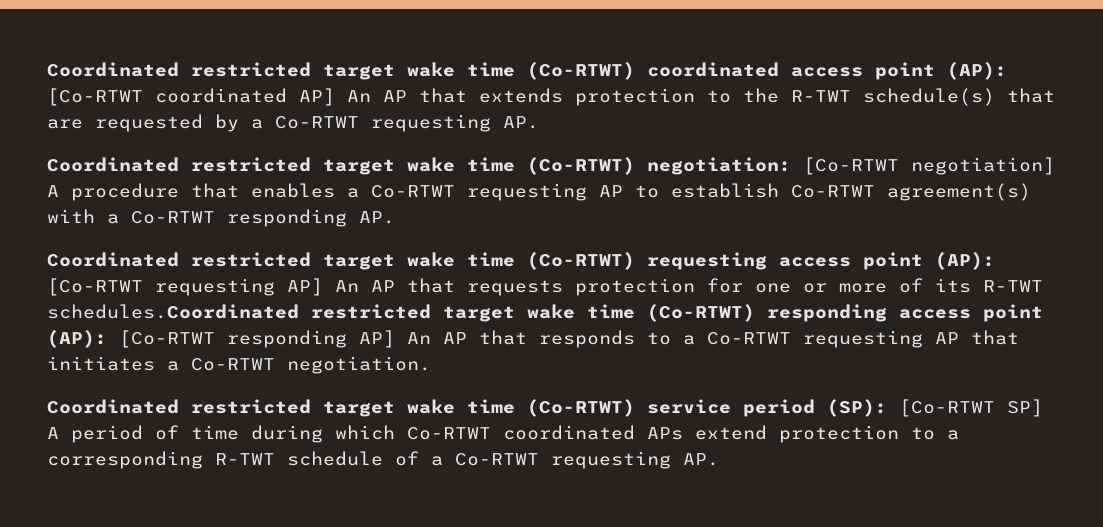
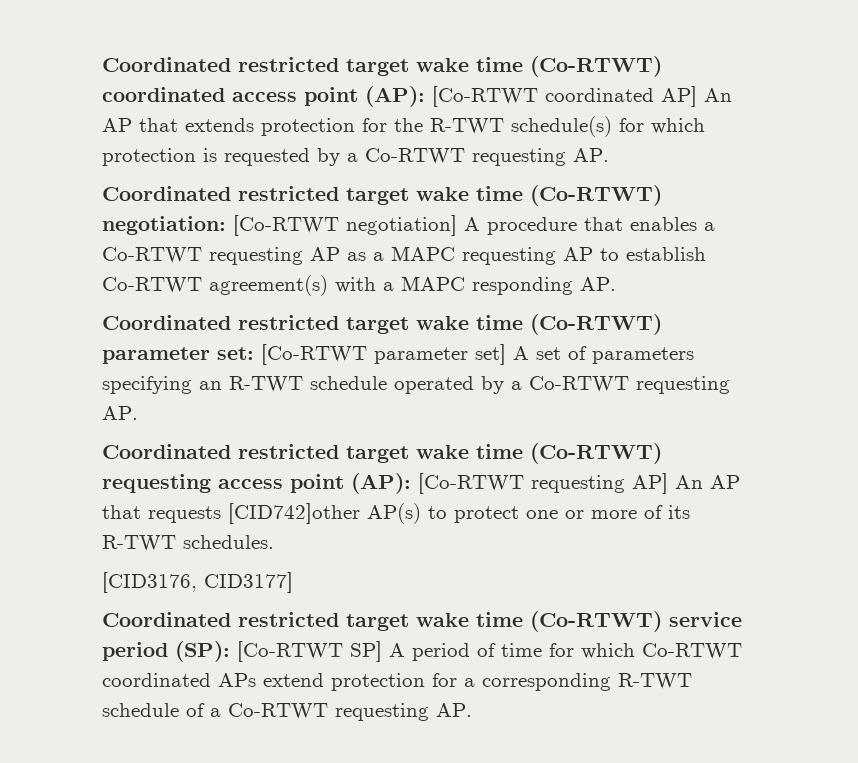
[707,90,731,103] to -> [362,118,387,132] for
[1007,88,1055,103] [47,119,83,129] that are -> [619,118,705,134] [102,148,217,166] for which protection is
(623, 191) none -> [347,246,593,265] as a MAPC requesting AP
[131,209,347,227] Co-RTWT responding -> [401,276,616,295] [102,314,662,335] [102,344,694,365] [102,376,730,394] MAPC responding AP. // Coordinated restricted target wake time (Co-RTWT) parameter set: [Co-RTWT parameter set] A set of parameters specifying an R-TWT schedule operated by a Co-RTWT requesting
[575,278,743,296] protection for -> [228,503,519,524] [CID742]other AP(s) to protect
[47,304,1043,322] [47,330,1019,348] [47,356,431,374] schedules.Coordinated restricted target wake time (Co-RTWT) responding access point (AP): [Co-RTWT responding AP] An AP that responds to a Co-RTWT requesting AP that initiates a Co-RTWT negotiation. -> [183,535,274,549] [102,572,293,593] schedules. // [CID3176, CID3177]
[251,425,323,443] during -> [549,643,574,657] for
[911,427,935,440] to -> [432,673,457,687] for

